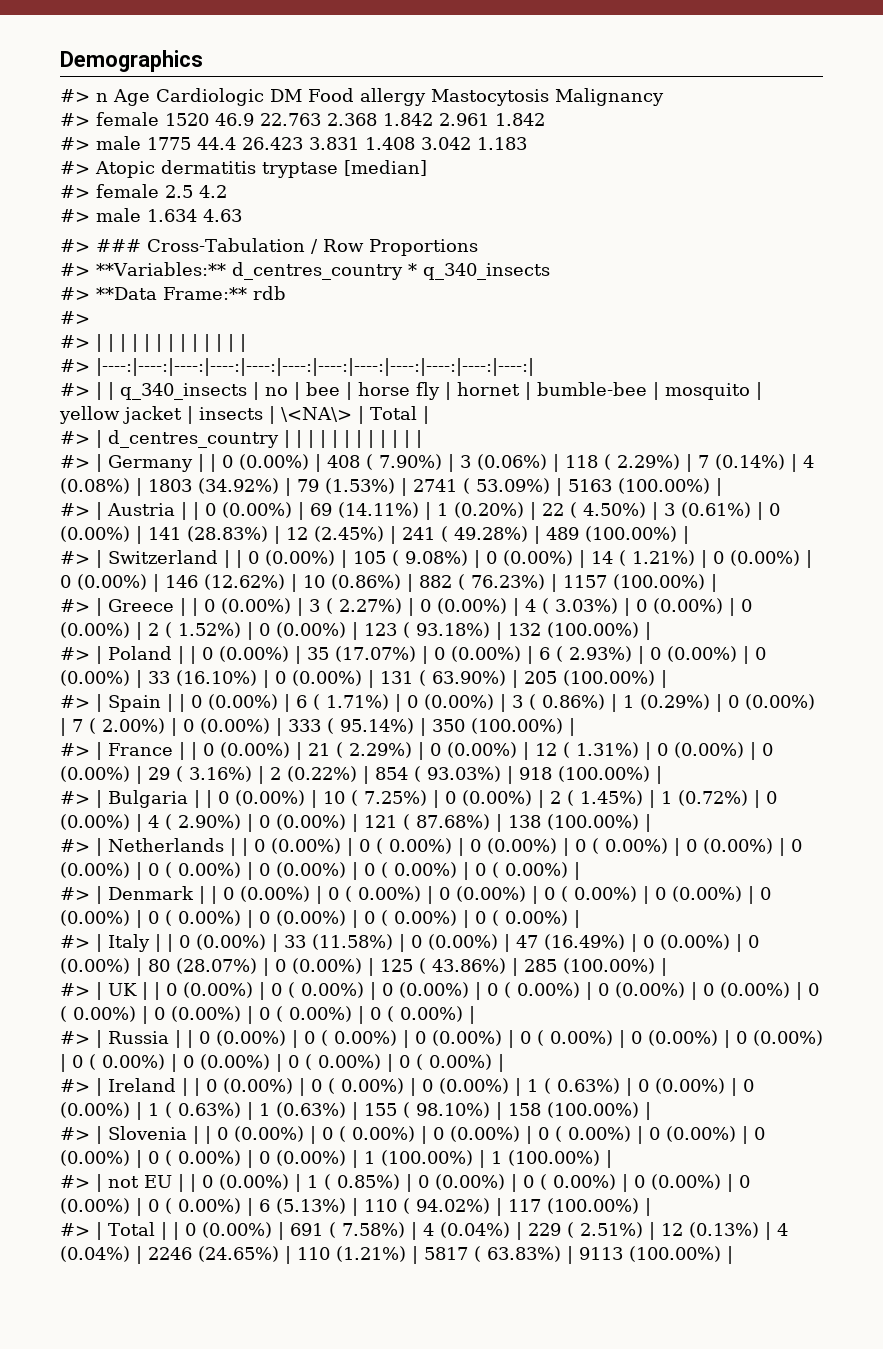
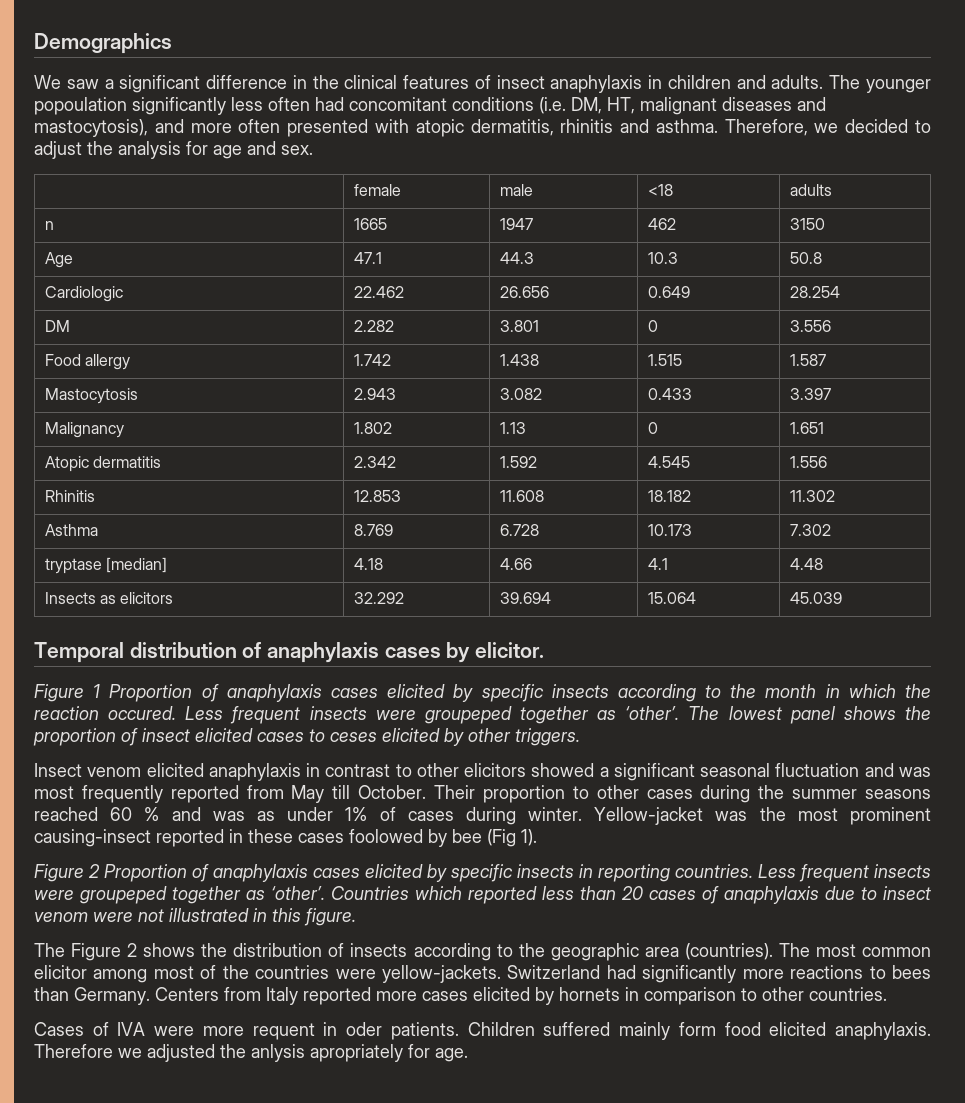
[60,88,664,106] [60,112,545,126] [60,136,527,150] [60,160,427,178] [60,184,227,198] [60,208,242,222] [60,238,478,256] [60,262,550,280] [60,286,286,300] [60,311,90,324] [60,334,246,352] [60,358,534,376] [60,382,762,400] [59,406,429,424] [60,430,422,448] [60,454,814,472] [60,478,722,496] [60,502,780,520] [60,526,689,544] [60,550,812,568] [60,574,717,592] [60,598,752,616] [60,622,651,640] [60,646,766,664] [60,670,667,688] [60,694,815,712] [60,718,575,736] [60,742,773,760] [60,766,662,784] [60,790,777,808] [60,814,651,832] [60,838,802,856] [60,862,580,880] [60,886,771,904] [60,910,580,928] [60,934,759,952] [60,958,667,976] [60,982,819,1000] [60,1006,475,1024] [60,1030,823,1048] [60,1054,504,1072] [60,1078,754,1096] [60,1102,651,1120] [60,1126,765,1144] [60,1150,612,1168] [60,1174,750,1192] [60,1198,651,1216] [60,1222,788,1240] [60,1246,733,1264] #> n Age Cardiologic DM Food allergy Mastocytosis Malignancy // #> female 1520 46.9 22.763 2.368 1.842 2.961 1.842 // #> male 1775 44.4 26.423 3.831 1.408 3.042 1.183 // #> Atopic dermatitis tryptase [median] // #> female 2.5 4.2 // #> male 1.634 4.63 // #> ### Cross-Tabulation / Row Proportions // #> **Variables:** d_centres_country * q_340_insects // #> **Data Frame:** rdb // #> // #> | | | | | | | | | | | | | // #> |----:|----:|----:|----:|----:|----:|----:|----:|----:|----:|----:|----:| // #> | | q_340_insects | no | bee | horse fly | hornet | bumble-bee | mosquito | yellow jacket | insects | \<NA\> | Total | // #> | d_centres_country | | | | | | | | | | | | // #> | Germany | | 0 (0.00%) | 408 ( 7.90%) | 3 (0.06%) | 118 ( 2.29%) | 7 (0.14%) | 4 (0.08%) | 1803 (34.92%) | 79 (1.53%) | 2741 ( 53.09%) | 5163 (100.00%) | // #> | Austria | | 0 (0.00%) | 69 (14.11%) | 1 (0.20%) | 22 ( 4.50%) | 3 (0.61%) | 0 (0.00%) | 141 (28.83%) | 12 (2.45%) | 241 ( 49.28%) | 489 (100.00%) | // #> | Switzerland | | 0 (0.00%) | 105 ( 9.08%) | 0 (0.00%) | 14 ( 1.21%) | 0 (0.00%) | 0 (0.00%) | 146 (12.62%) | 10 (0.86%) | 882 ( 76.23%) | 1157 (100.00%) | // #> | Greece | | 0 (0.00%) | 3 ( 2.27%) | 0 (0.00%) | 4 ( 3.03%) | 0 (0.00%) | 0 (0.00%) | 2 ( 1.52%) | 0 (0.00%) | 123 ( 93.18%) | 132 (100.00%) | // #> | Poland | | 0 (0.00%) | 35 (17.07%) | 0 (0.00%) | 6 ( 2.93%) | 0 (0.00%) | 0 (0.00%) | 33 (16.10%) | 0 (0.00%) | 131 ( 63.90%) | 205 (100.00%) | // #> | Spain | | 0 (0.00%) | 6 ( 1.71%) | 0 (0.00%) | 3 ( 0.86%) | 1 (0.29%) | 0 (0.00%) | 7 ( 2.00%) | 0 (0.00%) | 333 ( 95.14%) | 350 (100.00%) | // #> | France | | 0 (0.00%) | 21 ( 2.29%) | 0 (0.00%) | 12 ( 1.31%) | 0 (0.00%) | 0 (0.00%) | 29 ( 3.16%) | 2 (0.22%) | 854 ( 93.03%) | 918 (100.00%) | // #> | Bulgaria | | 0 (0.00%) | 10 ( 7.25%) | 0 (0.00%) | 2 ( 1.45%) | 1 (0.72%) | 0 (0.00%) | 4 ( 2.90%) | 0 (0.00%) | 121 ( 87.68%) | 138 (100.00%) | // #> | Netherlands | | 0 (0.00%) | 0 ( 0.00%) | 0 (0.00%) | 0 ( 0.00%) | 0 (0.00%) | 0 (0.00%) | 0 ( 0.00%) | 0 (0.00%) | 0 ( 0.00%) | 0 ( 0.00%) | // #> | Denmark | | 0 (0.00%) | 0 ( 0.00%) | 0 (0.00%) | 0 ( 0.00%) | 0 (0.00%) | 0 (0.00%) | 0 ( 0.00%) | 0 (0.00%) | 0 ( 0.00%) | 0 ( 0.00%) | // #> | Italy | | 0 (0.00%) | 33 (11.58%) | 0 (0.00%) | 47 (16.49%) | 0 (0.00%) | 0 (0.00%) | 80 (28.07%) | 0 (0.00%) | 125 ( 43.86%) | 285 (100.00%) | // #> | UK | | 0 (0.00%) | 0 ( 0.00%) | 0 (0.00%) | 0 ( 0.00%) | 0 (0.00%) | 0 (0.00%) | 0 ( 0.00%) | 0 (0.00%) | 0 ( 0.00%) | 0 ( 0.00%) | // #> | Russia | | 0 (0.00%) | 0 ( 0.00%) | 0 (0.00%) | 0 ( 0.00%) | 0 (0.00%) | 0 (0.00%) | 0 ( 0.00%) | 0 (0.00%) | 0 ( 0.00%) | 0 ( 0.00%) | // #> | Ireland | | 0 (0.00%) | 0 ( 0.00%) | 0 (0.00%) | 1 ( 0.63%) | 0 (0.00%) | 0 (0.00%) | 1 ( 0.63%) | 1 (0.63%) | 155 ( 98.10%) | 158 (100.00%) | // #> | Slovenia | | 0 (0.00%) | 0 ( 0.00%) | 0 (0.00%) | 0 ( 0.00%) | 0 (0.00%) | 0 (0.00%) | 0 ( 0.00%) | 0 (0.00%) | 1 (100.00%) | 1 (100.00%) | // #> | not EU | | 0 (0.00%) | 1 ( 0.85%) | 0 (0.00%) | 0 ( 0.00%) | 0 (0.00%) | 0 (0.00%) | 0 ( 0.00%) | 6 (5.13%) | 110 ( 94.02%) | 117 (100.00%) | // #> | Total | | 0 (0.00%) | 691 ( 7.58%) | 4 (0.04%) | 229 ( 2.51%) | 12 (0.13%) | 4 (0.04%) | 2246 (24.65%) | 110 (1.21%) | 5817 ( 63.83%) | 9113 (100.00%) | -> [34,75,931,93] [34,97,826,115] [34,119,932,137] [34,141,313,159] [353,184,401,196] [499,184,533,196] [647,184,673,196] [789,184,832,196] [44,221,54,230] [353,218,387,230] [499,218,533,230] [647,218,676,230] [789,218,825,230] [44,252,73,268] [353,252,382,264] [499,252,534,264] [647,252,678,264] [789,252,822,264] [44,286,123,302] [353,286,404,298] [499,286,549,298] [647,286,690,298] [789,286,840,298] [44,320,70,332] [353,320,394,332] [499,320,539,332] [647,320,658,332] [789,320,831,332] [44,354,131,370] [353,354,391,366] [499,354,539,366] [647,354,682,366] [789,354,826,366] [44,388,138,404] [353,388,396,400] [499,388,542,400] [647,388,692,400] [789,388,831,400] [44,422,124,438] [353,422,392,434] [499,422,526,434] [647,422,658,434] [789,422,824,434] [44,456,162,472] [353,456,396,468] [499,456,537,468] [647,456,690,468] [789,456,827,468] [44,490,95,502] [353,490,401,502] [499,490,544,502] [647,490,691,502] [789,490,835,502] [44,524,98,536] [353,524,393,536] [499,524,539,536] [647,524,692,536] [789,524,831,536] [44,557,168,574] [353,558,383,570] [499,558,532,570] [647,558,668,570] [789,558,823,570] [44,592,174,604] [353,592,404,604] [499,592,551,604] [647,592,696,604] [789,592,842,604] [34,642,545,663] [34,684,931,702] [34,706,931,724] [33,728,580,746] [34,763,931,781] [34,785,932,803] [34,807,931,825] [34,829,537,847] [34,864,931,882] [34,886,931,904] [34,908,356,926] [34,943,931,961] [34,965,932,983] [34,987,887,1005] [34,1022,932,1040] [34,1044,468,1062] We saw a significant difference in the clinical features of insect anaphylaxis in children and adults. The younger popoulation significantly less often had concomitant conditions (i.e. DM, HT, malignant diseases and mastocytosis), and more often presented with atopic dermatitis, rhinitis and asthma. Therefore, we decided to adjust the analysis for age and sex. // | female | male | <18 | adults // n | 1665 | 1947 | 462 | 3150 // Age | 47.1 | 44.3 | 10.3 | 50.8 // Cardiologic | 22.462 | 26.656 | 0.649 | 28.254 // DM | 2.282 | 3.801 | 0 | 3.556 // Food allergy | 1.742 | 1.438 | 1.515 | 1.587 // Mastocytosis | 2.943 | 3.082 | 0.433 | 3.397 // Malignancy | 1.802 | 1.13 | 0 | 1.651 // Atopic dermatitis | 2.342 | 1.592 | 4.545 | 1.556 // Rhinitis | 12.853 | 11.608 | 18.182 | 11.302 // Asthma | 8.769 | 6.728 | 10.173 | 7.302 // tryptase [median] | 4.18 | 4.66 | 4.1 | 4.48 // Insects as elicitors | 32.292 | 39.694 | 15.064 | 45.039 // Temporal distribution of anaphylaxis cases by elicitor. // Figure 1 Proportion of anaphylaxis cases elicited by specific insects according to the month in which the reaction occured. Less frequent insects were groupeped together as ‘other’. The lowest panel shows the proportion of insect elicited cases to ceses elicited by other triggers. // Insect venom elicited anaphylaxis in contrast to other elicitors showed a significant seasonal fluctuation and was most frequently reported from May till October. Their proportion to other cases during the summer seasons reached 60 % and was as under 1% of cases during winter. Yellow-jacket was the most prominent causing-insect reported in these cases foolowed by bee (Fig 1). // Figure 2 Proportion of anaphylaxis cases elicited by specific insects in reporting countries. Less frequent insects were groupeped together as ‘other’. Countries which reported less than 20 cases of anaphylaxis due to insect venom were not illustrated in this figure. // The Figure 2 shows the distribution of insects according to the geographic area (countries). The most common elicitor among most of the countries were yellow-jackets. Switzerland had significantly more reactions to bees than Germany. Centers from Italy reported more cases elicited by hornets in comparison to other countries. // Cases of IVA were more requent in oder patients. Children suffered mainly form food elicited anaphylaxis. Therefore we adjusted the anlysis apropriately for age.

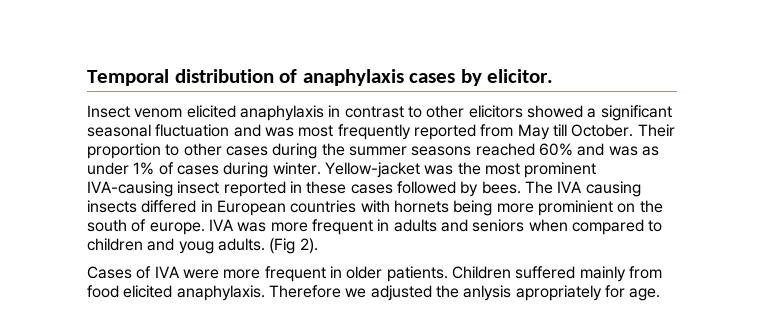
[34,33,172,54] [34,75,931,93] [34,97,826,115] [34,119,932,137] [34,141,313,159] [353,184,401,196] [499,184,533,196] [647,184,673,196] [789,184,832,196] [44,221,54,230] [353,218,387,230] [499,218,533,230] [647,218,676,230] [789,218,825,230] [44,252,73,268] [353,252,382,264] [499,252,534,264] [647,252,678,264] [789,252,822,264] [44,286,123,302] [353,286,404,298] [499,286,549,298] [647,286,690,298] [789,286,840,298] [44,320,70,332] [353,320,394,332] [499,320,539,332] [647,320,658,332] [789,320,831,332] [44,354,131,370] [353,354,391,366] [499,354,539,366] [647,354,682,366] [789,354,826,366] [44,388,138,404] [353,388,396,400] [499,388,542,400] [647,388,692,400] [789,388,831,400] [44,422,124,438] [353,422,392,434] [499,422,526,434] [647,422,658,434] [789,422,824,434] [44,456,162,472] [353,456,396,468] [499,456,537,468] [647,456,690,468] [789,456,827,468] [44,490,95,502] [353,490,401,502] [499,490,544,502] [647,490,691,502] [789,490,835,502] [44,524,98,536] [353,524,393,536] [499,524,539,536] [647,524,692,536] [789,524,831,536] [44,557,168,574] [353,558,383,570] [499,558,532,570] [647,558,668,570] [789,558,823,570] [44,592,174,604] [353,592,404,604] [499,592,551,604] [647,592,696,604] [789,592,842,604] Demographics // We saw a significant difference in the clinical features of insect anaphylaxis in children and adults. The younger popoulation significantly less often had concomitant conditions (i.e. DM, HT, malignant diseases and mastocytosis), and more often presented with atopic dermatitis, rhinitis and asthma. Therefore, we decided to adjust the analysis for age and sex. // | female | male | <18 | adults // n | 1665 | 1947 | 462 | 3150 // Age | 47.1 | 44.3 | 10.3 | 50.8 // Cardiologic | 22.462 | 26.656 | 0.649 | 28.254 // DM | 2.282 | 3.801 | 0 | 3.556 // Food allergy | 1.742 | 1.438 | 1.515 | 1.587 // Mastocytosis | 2.943 | 3.082 | 0.433 | 3.397 // Malignancy | 1.802 | 1.13 | 0 | 1.651 // Atopic dermatitis | 2.342 | 1.592 | 4.545 | 1.556 // Rhinitis | 12.853 | 11.608 | 18.182 | 11.302 // Asthma | 8.769 | 6.728 | 10.173 | 7.302 // tryptase [median] | 4.18 | 4.66 | 4.1 | 4.48 // Insects as elicitors | 32.292 | 39.694 | 15.064 | 45.039 // -> (87, 77) none
[34,684,931,702] [34,706,931,724] [33,728,580,746] // Figure 1 Proportion of anaphylaxis cases elicited by specific insects according to the month in which the reaction occured. Less frequent insects were groupeped together as ‘other’. The lowest panel shows the proportion of insect elicited cases to ceses elicited by other triggers. -> (554, 76) none
[110,807,160,821] 60 % -> [538,143,573,156] 60%
[34,829,151,847] causing-insect -> [87,181,220,197] IVA-causing insect
[349,829,537,847] [34,864,931,882] [34,886,931,904] [34,908,356,926] [34,943,931,961] [34,965,932,983] [34,987,887,1005] foolowed by bee (Fig 1). // Figure 2 Proportion of anaphylaxis cases elicited by specific insects in reporting countries. Less frequent insects were groupeped together as ‘other’. Countries which reported less than 20 cases of anaphylaxis due to insect venom were not illustrated in this figure. // The Figure 2 shows the distribution of insects according to the geographic area (countries). The most common elicitor among most of the countries were yellow-jackets. Switzerland had significantly more reactions to bees than Germany. Centers from Italy reported more cases elicited by hornets in comparison to other countries. -> [396,181,641,197] [87,200,663,216] [87,219,663,235] [87,238,318,254] followed by bees. The IVA causing insects differed in European countries with hornets being more prominient on the south of europe. IVA was more frequent in adults and seniors when compared to children and youg adults. (Fig 2).
[252,1022,383,1040] requent in oder -> [264,266,383,282] frequent in older
[678,1022,716,1036] form -> [628,266,662,279] from

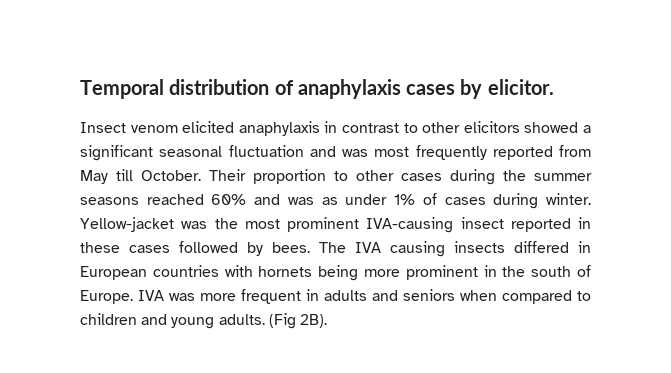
[537,200,636,216] prominient on -> [405,265,497,280] prominent in
[149,222,205,235] europe. -> [80,290,133,304] Europe.
[178,241,214,254] youg -> [171,317,215,329] young
[299,238,318,254] [87,266,662,282] [87,285,661,301] 2). // Cases of IVA were more frequent in older patients. Children suffered mainly from food elicited anaphylaxis. Therefore we adjusted the anlysis apropriately for age. -> [299,314,327,328] 2B).

